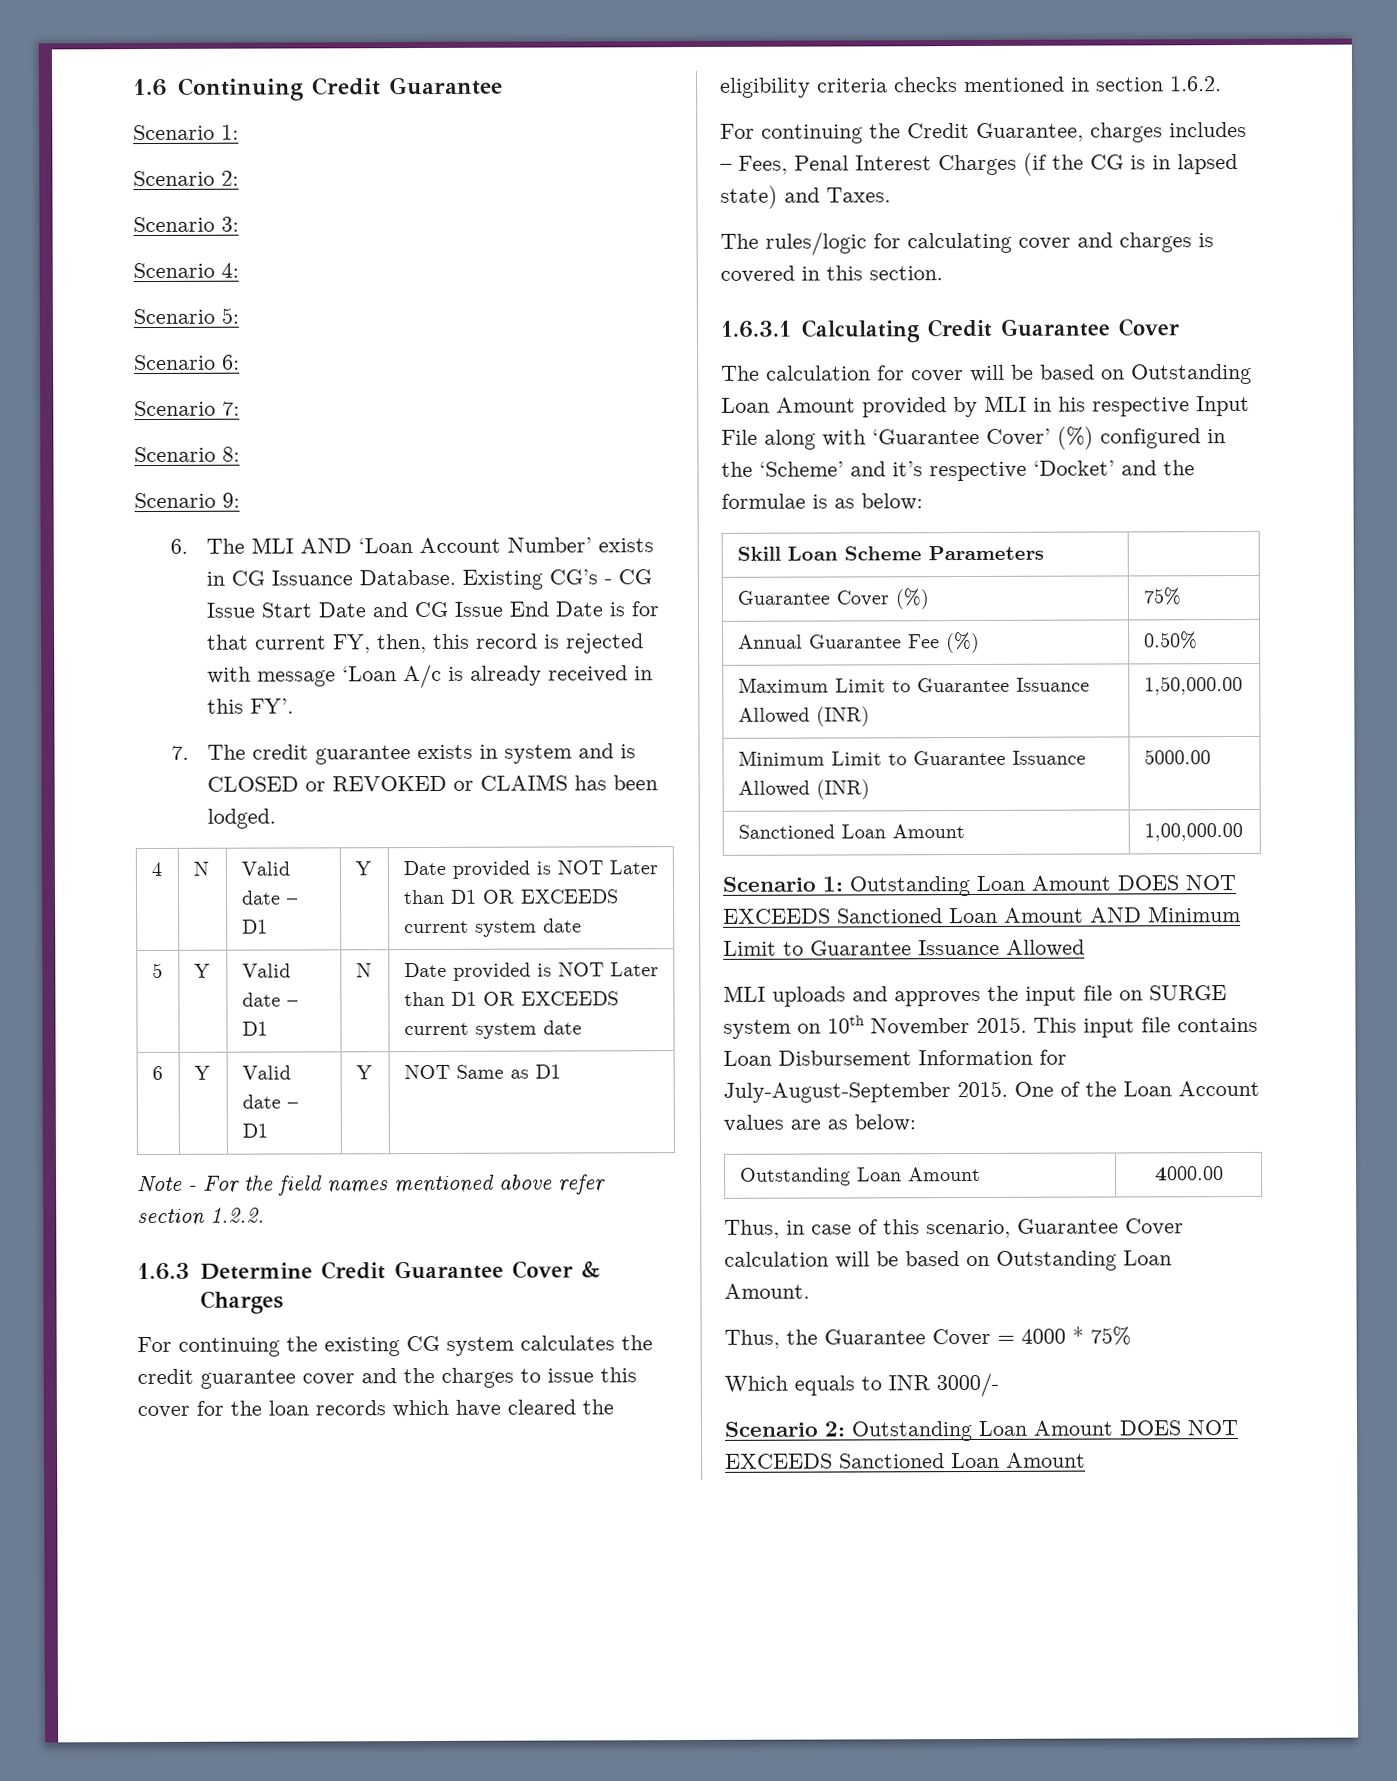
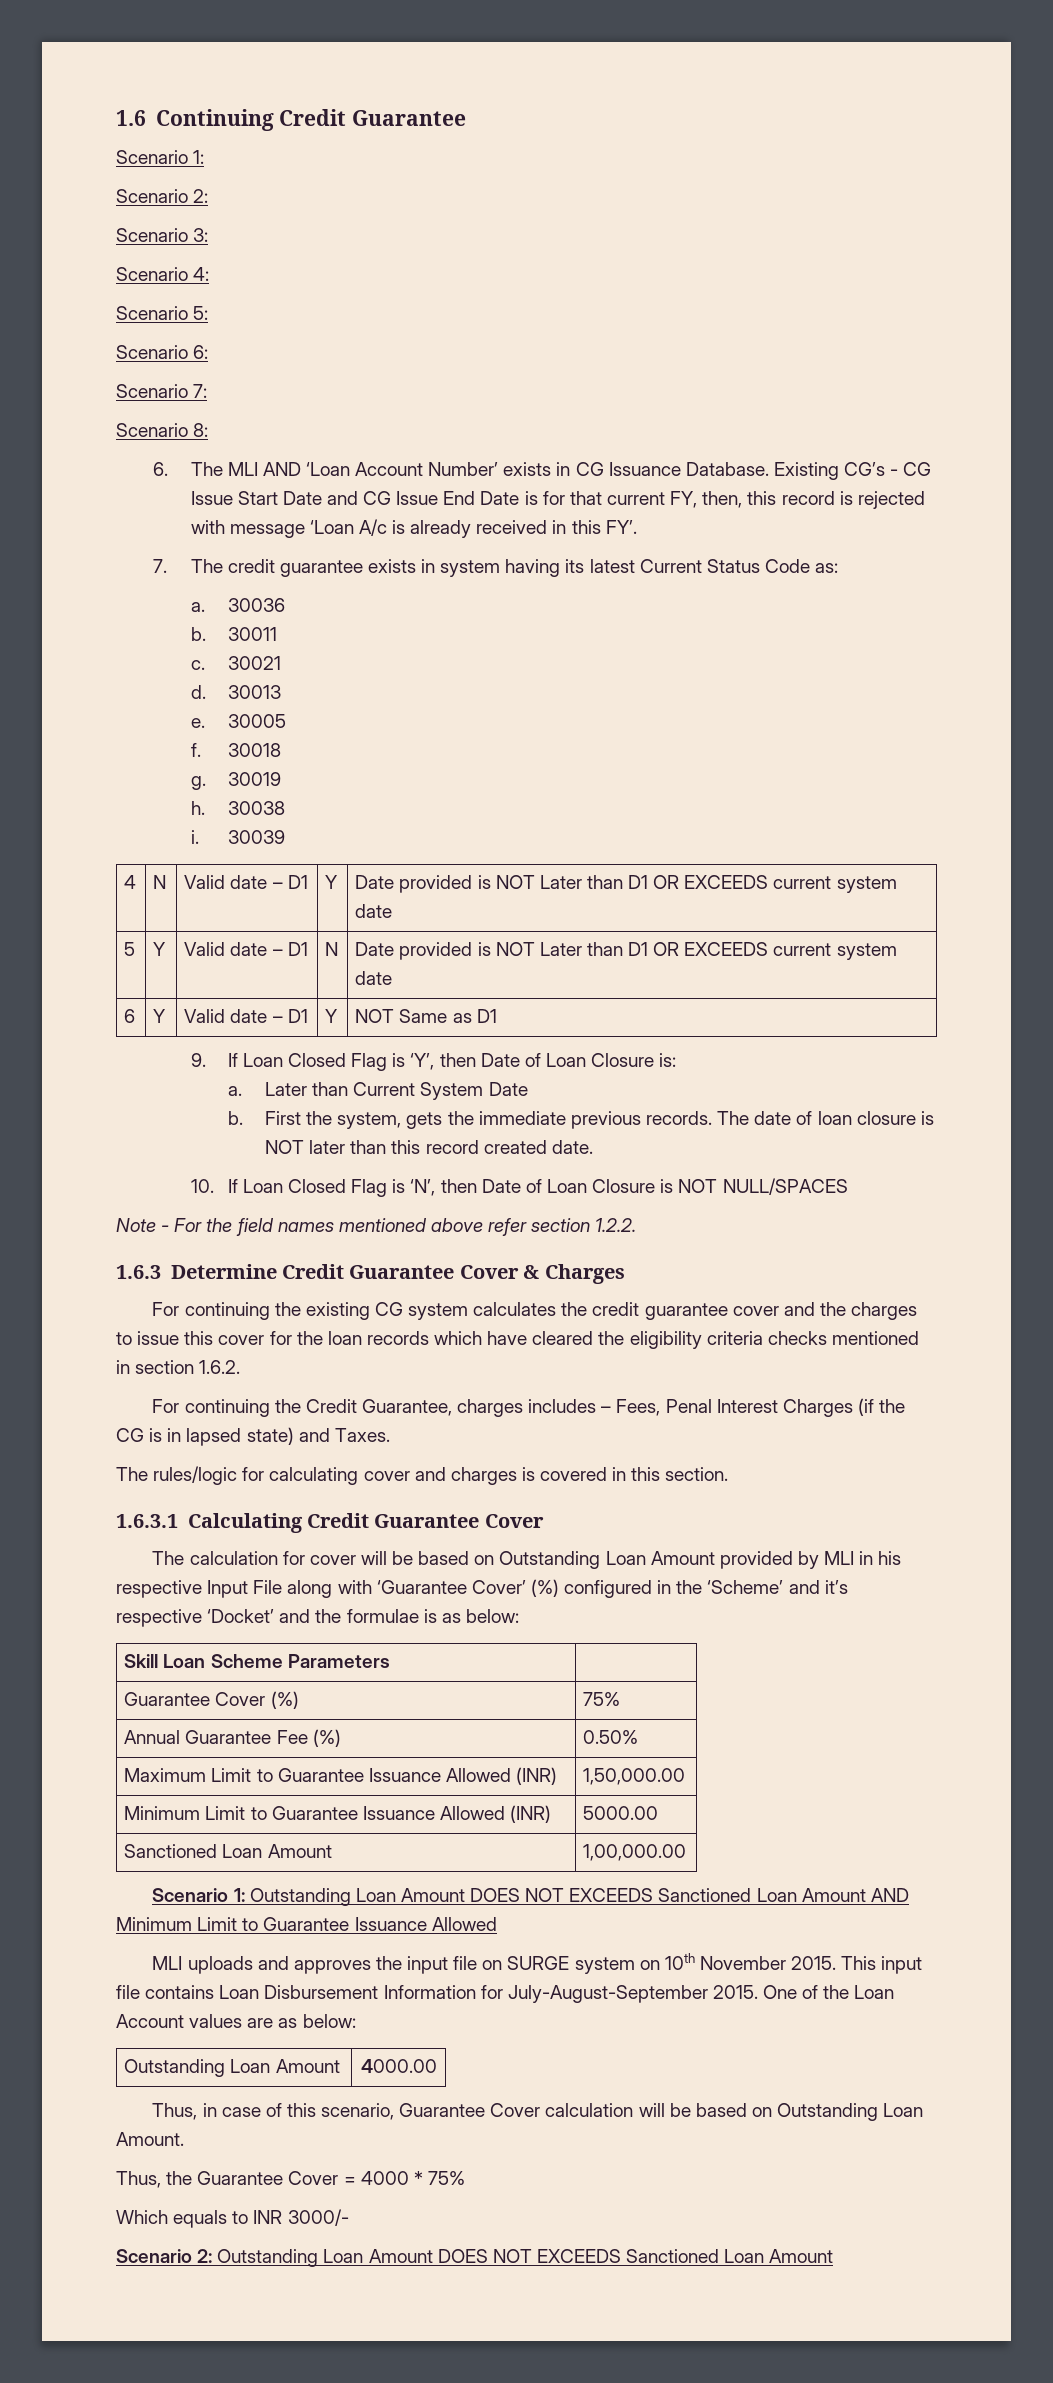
[134,492,240,509] // Scenario 9: -> (209, 430) none
[577,743,636,759] [206,774,658,792] [206,808,276,829] and is CLOSED or REVOKED or CLAIMS has been lodged. -> [505,559,839,577] [190,598,285,612] [190,627,277,641] [190,656,281,670] [190,685,281,699] [190,714,286,728] [190,743,281,757] [190,772,281,790] [190,801,285,815] [190,830,285,844] having its latest Current Status Code as: // a. 30036 // b. 30011 // c. 30021 // d. 30013 // e. 30005 // f. 30018 // g. 30019 // h. 30038 // i. 30039
(561, 1071) none -> [190,1053,677,1071] [227,1082,528,1100] [227,1111,934,1129] [265,1140,593,1154] [190,1178,848,1197] // 9. If Loan Closed Flag is ‘Y’, then Date of Loan Closure is: // a. Later than Current System Date // b. First the system, gets the immediate previous records. The date of loan closure is NOT later than this record created date. // 10. If Loan Closed Flag is ‘N’, then Date of Loan Closure is NOT NULL/SPACES

